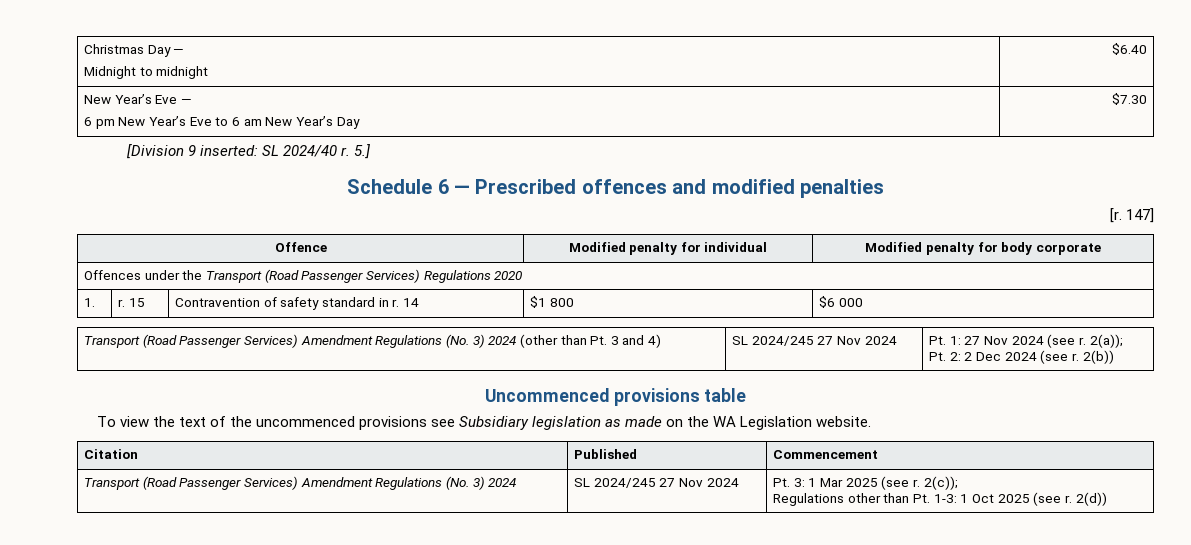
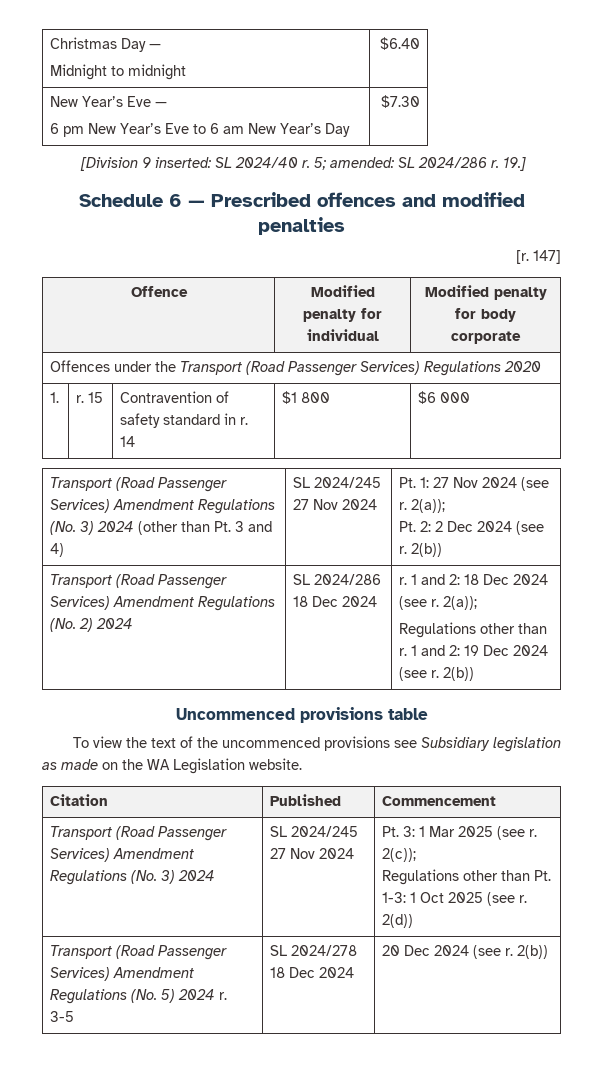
[354,144,371,159] 5.] -> [313,157,526,171] 5; amended: SL 2024/286 r. 19.]
(1114, 357) none -> [50,574,228,589] [50,596,276,611] [50,618,134,632] [293,574,382,585] [293,596,378,607] [399,574,549,585] [399,596,478,610] [399,622,548,638] [399,645,549,656] [399,667,475,681] // Transport (Road Passenger Services) Amendment Regulations (No. 2) 2024 | SL 2024/286 18 Dec 2024 | r. 1 and 2: 18 Dec 2024 (see r. 2(a)); // Regulations other than r. 1 and 2: 19 Dec 2024 (see r. 2(b))
(1107, 499) none -> [50,945,228,960] [50,967,195,981] [50,989,228,1004] [50,1011,75,1022] [270,945,358,956] [270,967,355,978] [382,945,549,959] // Transport (Road Passenger Services) Amendment Regulations (No. 5) 2024 r. 3-5 | SL 2024/278 18 Dec 2024 | 20 Dec 2024 (see r. 2(b))

